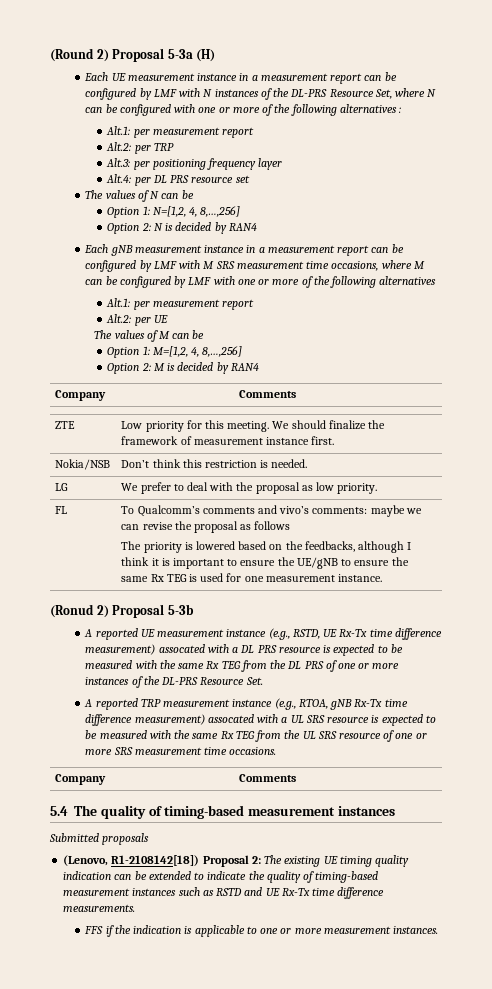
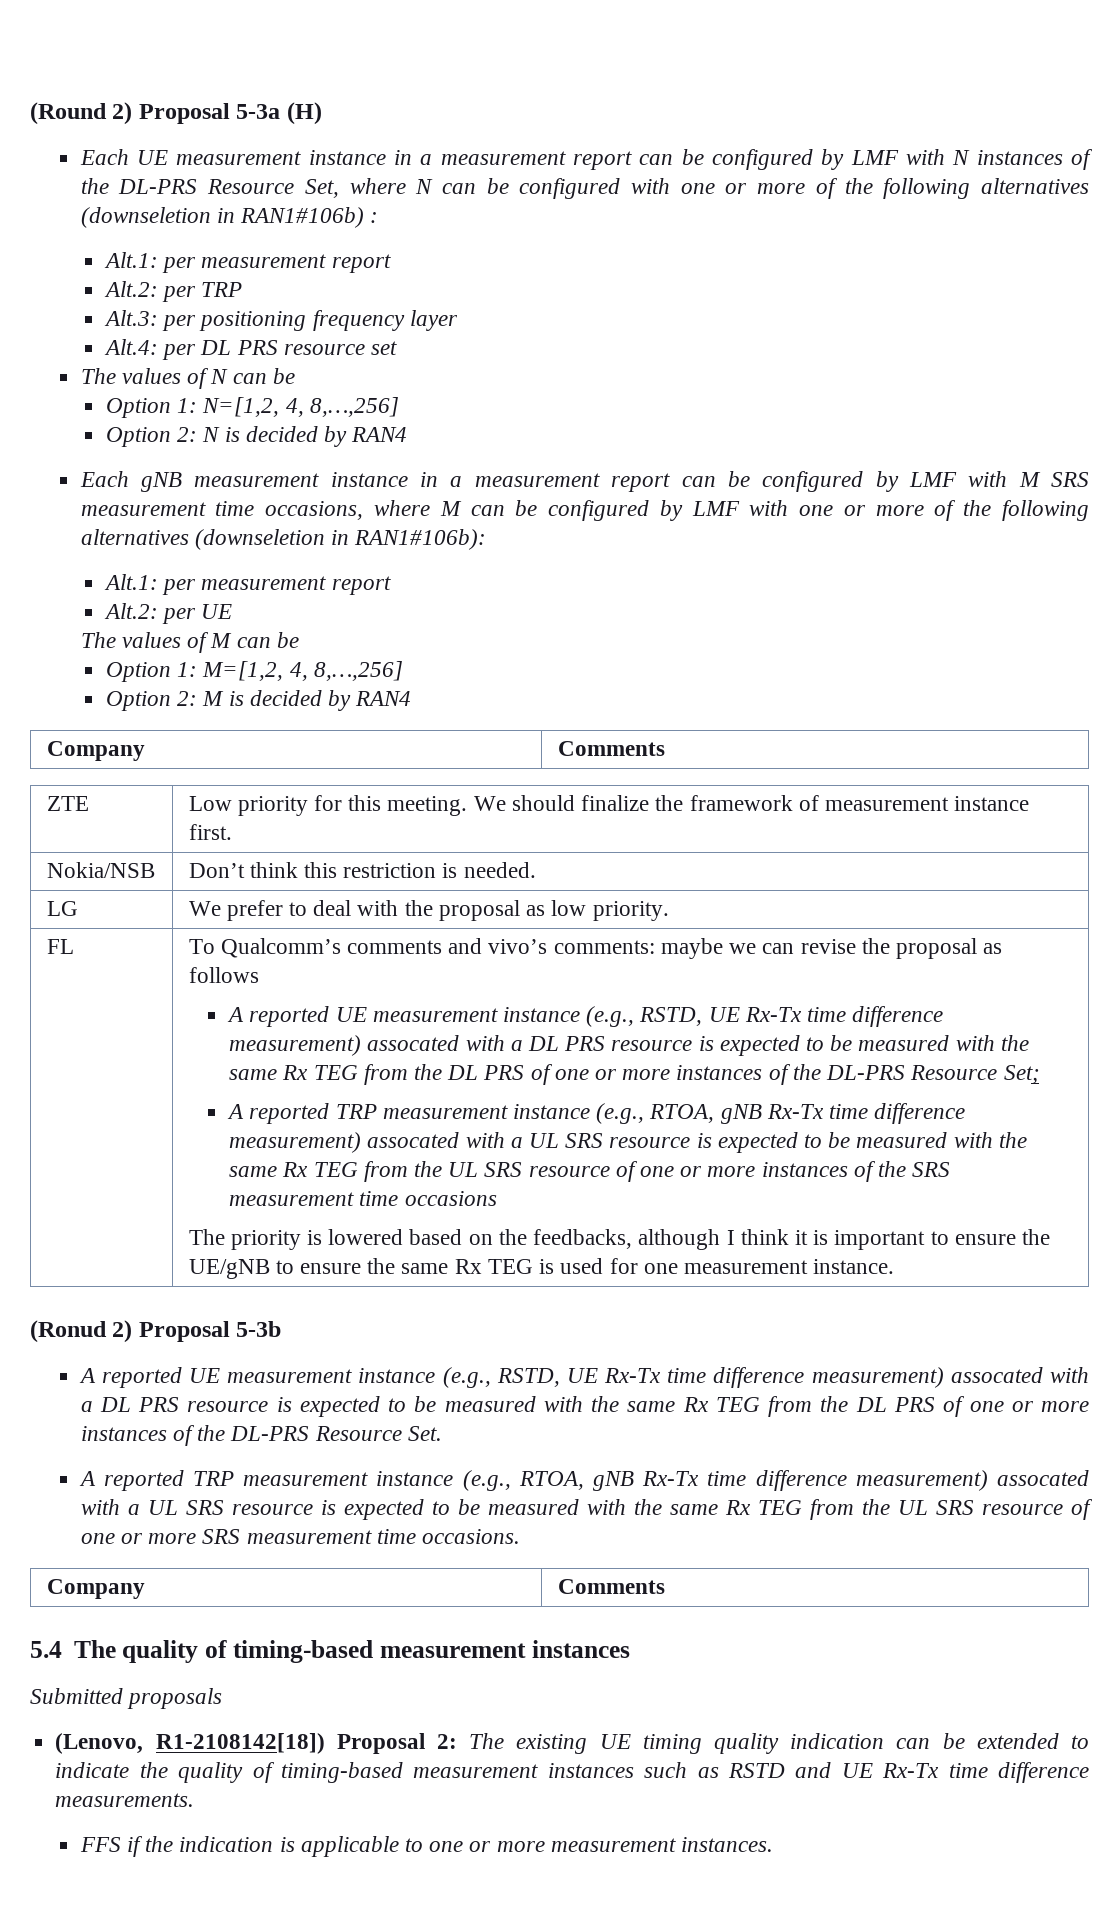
(397, 108) none -> [80,207,365,228] (downseletion in RAN1#106b)
(437, 280) none -> [194,529,487,550] (downseletion in RAN1#106b):
(291, 525) none -> [227,1006,944,1027] [229,1035,1029,1056] [229,1064,1040,1085] [227,1103,966,1124] [229,1132,1027,1153] [229,1161,951,1182] [229,1191,497,1206] // A reported UE measurement instance (e.g., RSTD, UE Rx-Tx time difference measurement) assocated with a DL PRS resource is expected to be measured with the same Rx TEG from the DL PRS of one or more instances of the DL-PRS Resource Set; // A reported TRP measurement instance (e.g., RTOA, gNB Rx-Tx time difference measurement) assocated with a UL SRS resource is expected to be measured with the same Rx TEG from the UL SRS resource of one or more instances of the SRS measurement time occasions

